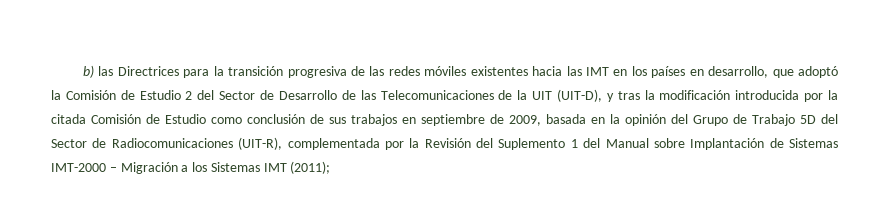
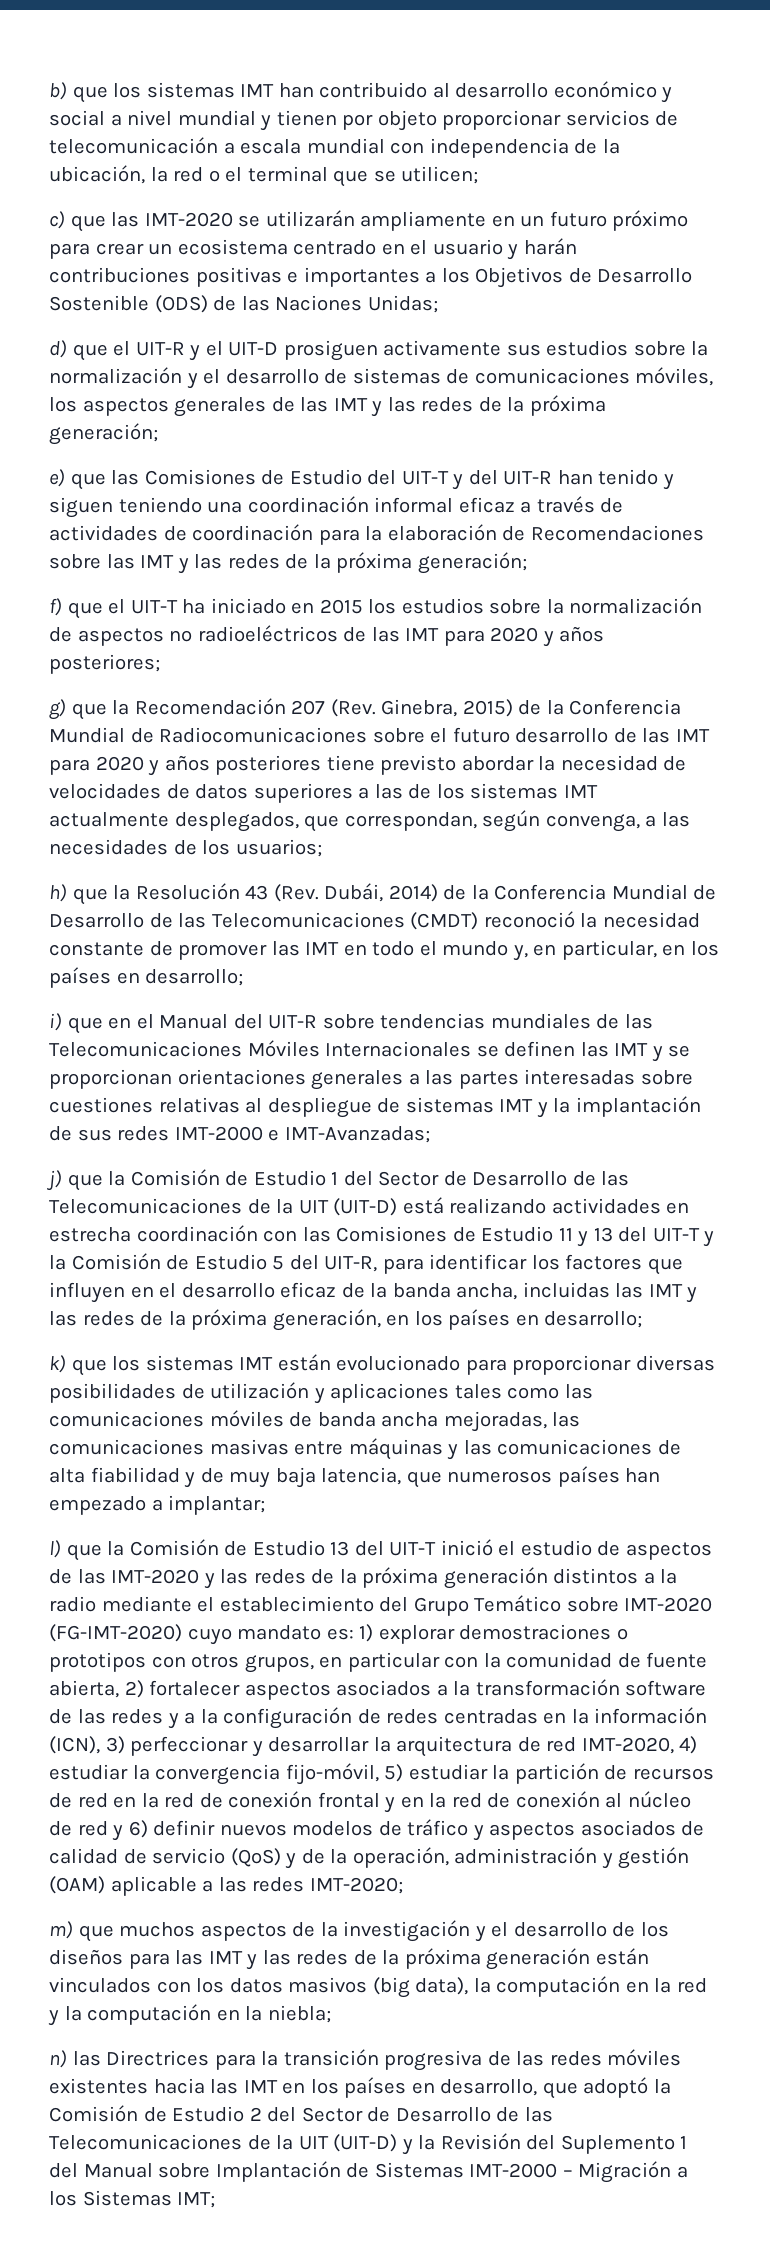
(94, 71) none -> [72,81,673,103] [49,110,679,131] [49,137,620,158] [49,165,479,187] [49,210,689,232] [49,238,577,260] [49,267,693,288] [49,295,438,313] [49,340,709,361] [49,367,714,389] [49,395,606,417] [49,423,158,445] [49,469,674,490] [49,496,624,518] [49,524,704,545] [49,552,527,574] [49,597,703,619] [49,625,605,647] [49,654,160,674] [49,698,682,720] [49,727,710,743] [49,755,687,776] [49,783,598,803] [49,810,690,832] [49,839,322,857] [49,883,717,905] [49,911,700,930] [49,940,719,961] [49,967,244,988] [49,1013,653,1034] [49,1040,691,1062] [49,1069,693,1090] [49,1096,701,1118] [49,1126,430,1143] [47,1169,630,1191] [49,1197,690,1216] [49,1225,715,1247] [49,1253,683,1275] [49,1282,698,1303] [49,1309,643,1331] [49,1354,715,1376] [49,1382,593,1404] [49,1410,581,1432] [49,1438,681,1460] [49,1466,661,1488] [49,1495,266,1515] [49,1539,712,1561] [49,1567,678,1589] [49,1595,713,1616] [49,1624,628,1645] [49,1652,708,1673] [49,1679,707,1700] [49,1707,708,1729] [49,1736,698,1757] [49,1763,714,1785] [49,1791,692,1813] [49,1819,705,1841] [49,1847,690,1869] [49,1876,403,1896] [49,1920,669,1942] [49,1948,649,1970] [49,1976,707,1998] [48,2004,331,2026] [49,2050,67,2068] que los sistemas IMT han contribuido al desarrollo económico y social a nivel mundial y tienen por objeto proporcionar servicios de telecomunicación a escala mundial con independencia de la ubicación, la red o el terminal que se utilicen; // c) que las IMT-2020 se utilizarán ampliamente en un futuro próximo para crear un ecosistema centrado en el usuario y harán contribuciones positivas e importantes a los Objetivos de Desarrollo Sostenible (ODS) de las Naciones Unidas; // d) que el UIT-R y el UIT-D prosiguen activamente sus estudios sobre la normalización y el desarrollo de sistemas de comunicaciones móviles, los aspectos generales de las IMT y las redes de la próxima generación; // e) que las Comisiones de Estudio del UIT-T y del UIT-R han tenido y siguen teniendo una coordinación informal eficaz a través de actividades de coordinación para la elaboración de Recomendaciones sobre las IMT y las redes de la próxima generación; // f) que el UIT-T ha iniciado en 2015 los estudios sobre la normalización de aspectos no radioeléctricos de las IMT para 2020 y años posteriores; // g) que la Recomendación 207 (Rev. Ginebra, 2015) de la Conferencia Mundial de Radiocomunicaciones sobre el futuro desarrollo de las IMT para 2020 y años posteriores tiene previsto abordar la necesidad de velocidades de datos superiores a las de los sistemas IMT actualmente desplegados, que correspondan, según convenga, a las necesidades de los usuarios; // h) que la Resolución 43 (Rev. Dubái, 2014) de la Conferencia Mundial de Desarrollo de las Telecomunicaciones (CMDT) reconoció la necesidad constante de promover las IMT en todo el mundo y, en particular, en los países en desarrollo; // i) que en el Manual del UIT-R sobre tendencias mundiales de las Telecomunicaciones Móviles Internacionales se definen las IMT y se proporcionan orientaciones generales a las partes interesadas sobre cuestiones relativas al despliegue de sistemas IMT y la implantación de sus redes IMT-2000 e IMT-Avanzadas; // j) que la Comisión de Estudio 1 del Sector de Desarrollo de las Telecomunicaciones de la UIT (UIT-D) está realizando actividades en estrecha coordinación con las Comisiones de Estudio 11 y 13 del UIT-T y la Comisión de Estudio 5 del UIT-R, para identificar los factores que influyen en el desarrollo eficaz de la banda ancha, incluidas las IMT y las redes de la próxima generación, en los países en desarrollo; // k) que los sistemas IMT están evolucionado para proporcionar diversas posibilidades de utilización y aplicaciones tales como las comunicaciones móviles de banda ancha mejoradas, las comunicaciones masivas entre máquinas y las comunicaciones de alta fiabilidad y de muy baja latencia, que numerosos países han empezado a implantar; // l) que la Comisión de Estudio 13 del UIT-T inició el estudio de aspectos de las IMT-2020 y las redes de la próxima generación distintos a la radio mediante el establecimiento del Grupo Temático sobre IMT-2020 (FG-IMT-2020) cuyo mandato es: 1) explorar demostraciones o prototipos con otros grupos, en particular con la comunidad de fuente abierta, 2) fortalecer aspectos asociados a la transformación software de las redes y a la configuración de redes centradas en la información (ICN), 3) perfeccionar y desarrollar la arquitectura de red IMT-2020, 4) estudiar la convergencia fijo-móvil, 5) estudiar la partición de recursos de red en la red de conexión frontal y en la red de conexión al núcleo de red y 6) definir nuevos modelos de tráfico y aspectos asociados de calidad de servicio (QoS) y de la operación, administración y gestión (OAM) aplicable a las redes IMT-2020; // m) que muchos aspectos de la investigación y el desarrollo de los diseños para las IMT y las redes de la próxima generación están vinculados con los datos masivos (big data), la computación en la red y la computación en la niebla; // n)
[556,89,839,102] [51,114,838,126] [51,137,404,150] (UIT-D), y tras la modificación introducida por la citada Comisión de Estudio como conclusión de sus trabajos en septiembre de 2009, basada en la opinión del Grupo de Trabajo 5D del Sector de Radiocomunicaciones (UIT-R), complementada por -> [333,2134,413,2155] (UIT-D) y
[263,161,331,174] IMT (2011); -> [177,2192,216,2208] IMT;

